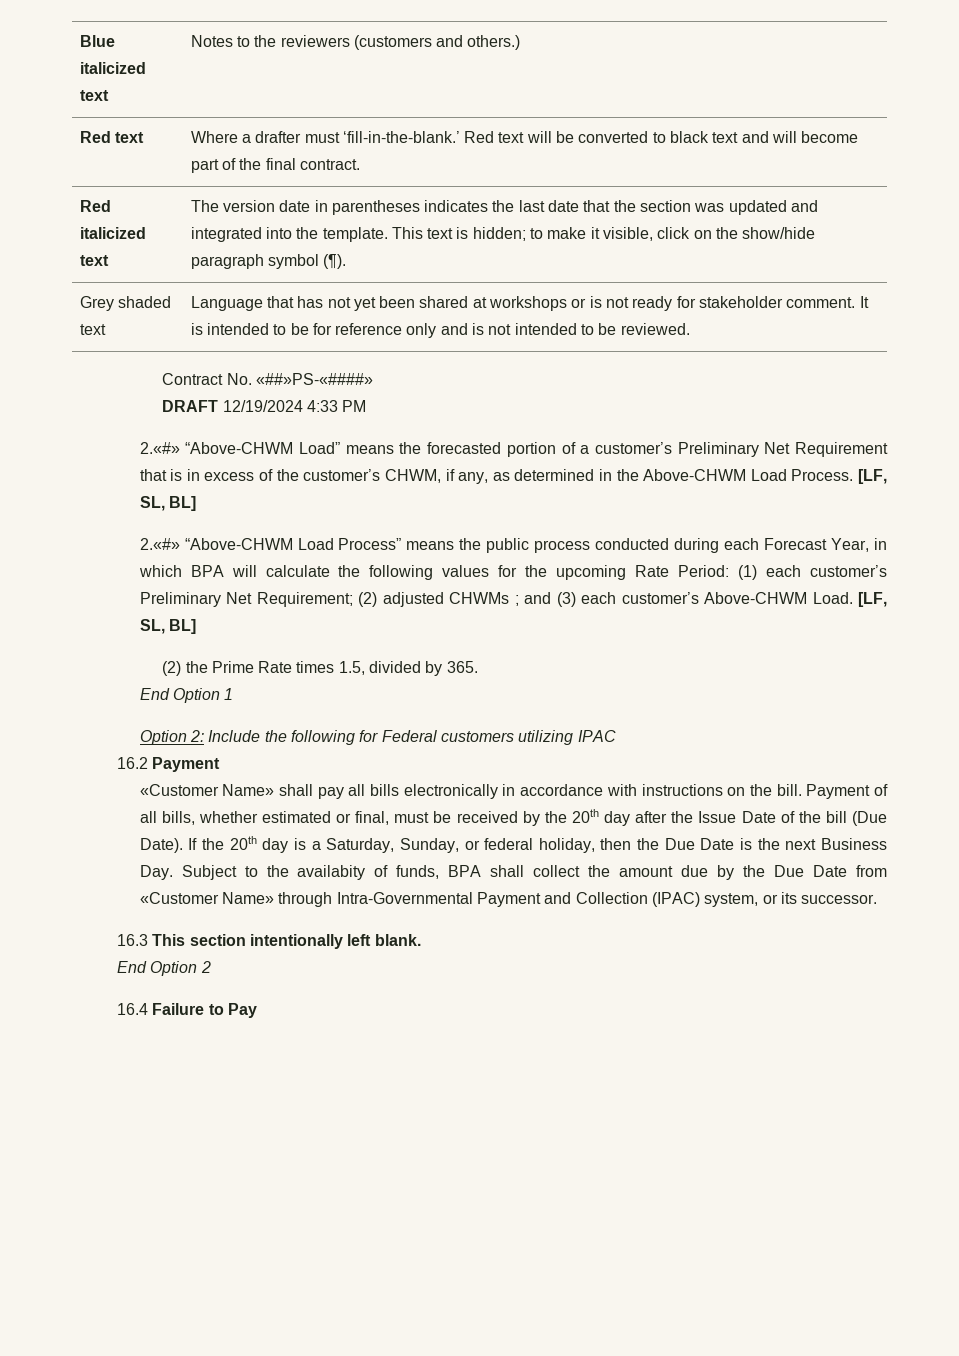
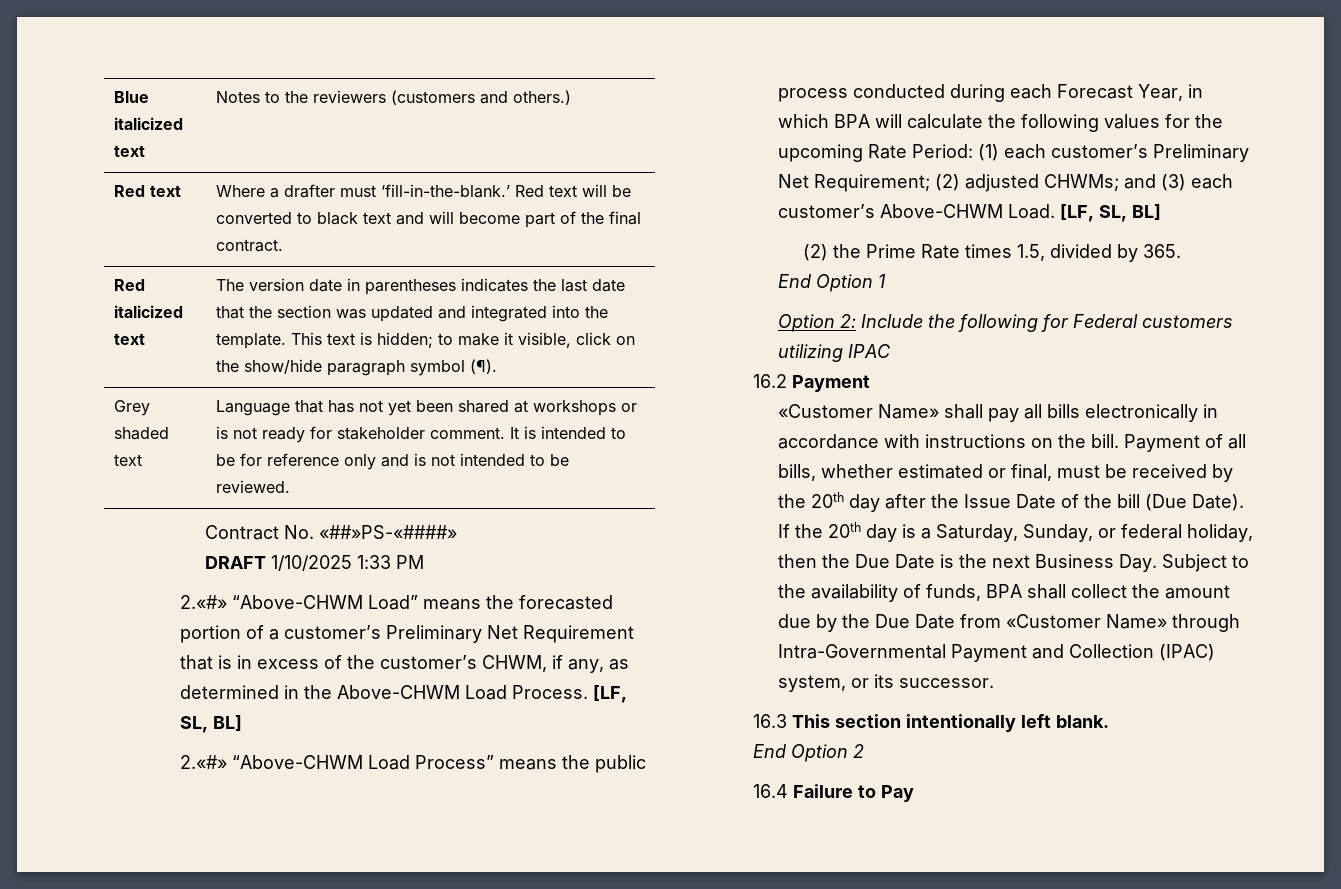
[222,400,338,412] 12/19/2024 4:33 -> [271,555,392,571] 1/10/2025 1:33
[449,592,519,606] CHWMs ; -> [1043,174,1119,191] CHWMs;
[297,865,366,880] availabity -> [810,584,898,602] availability

